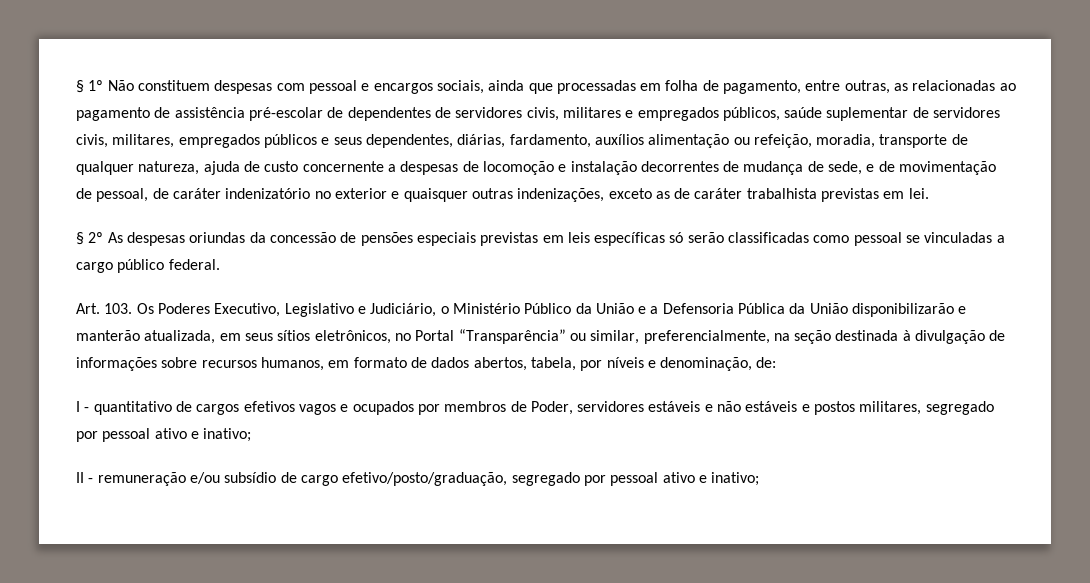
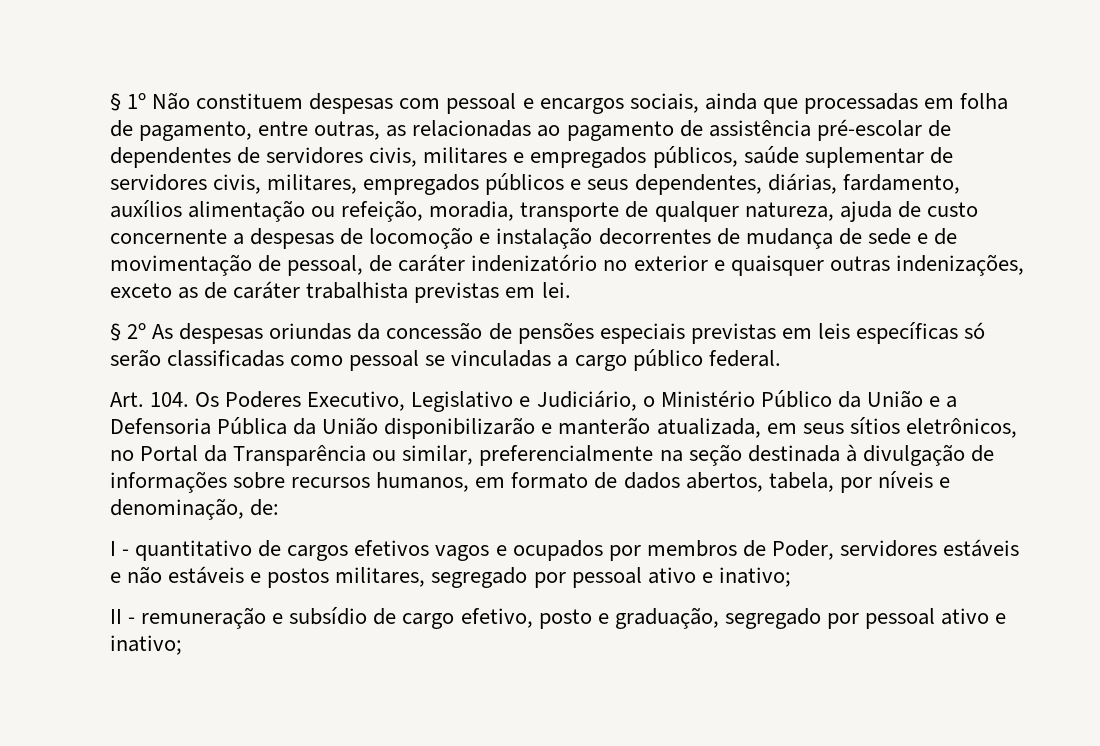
[828,161,863,175] sede, -> [867,228,911,245] sede
[104,303,133,314] 103. -> [150,392,190,407] 104.
[458,329,566,344] “Transparência” -> [204,445,367,466] da Transparência
[643,330,770,344] preferencialmente, -> [479,445,654,466] preferencialmente
[189,472,220,484] e/ou -> [272,613,284,624] e
[342,472,508,486] efetivo/posto/graduação, -> [460,607,719,629] efetivo, posto e graduação,

